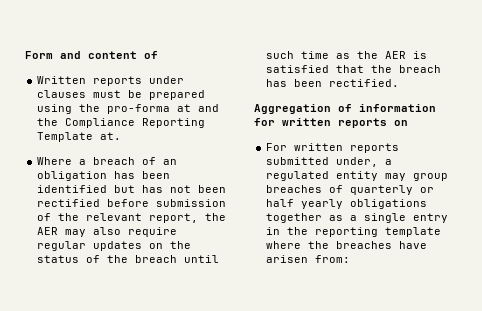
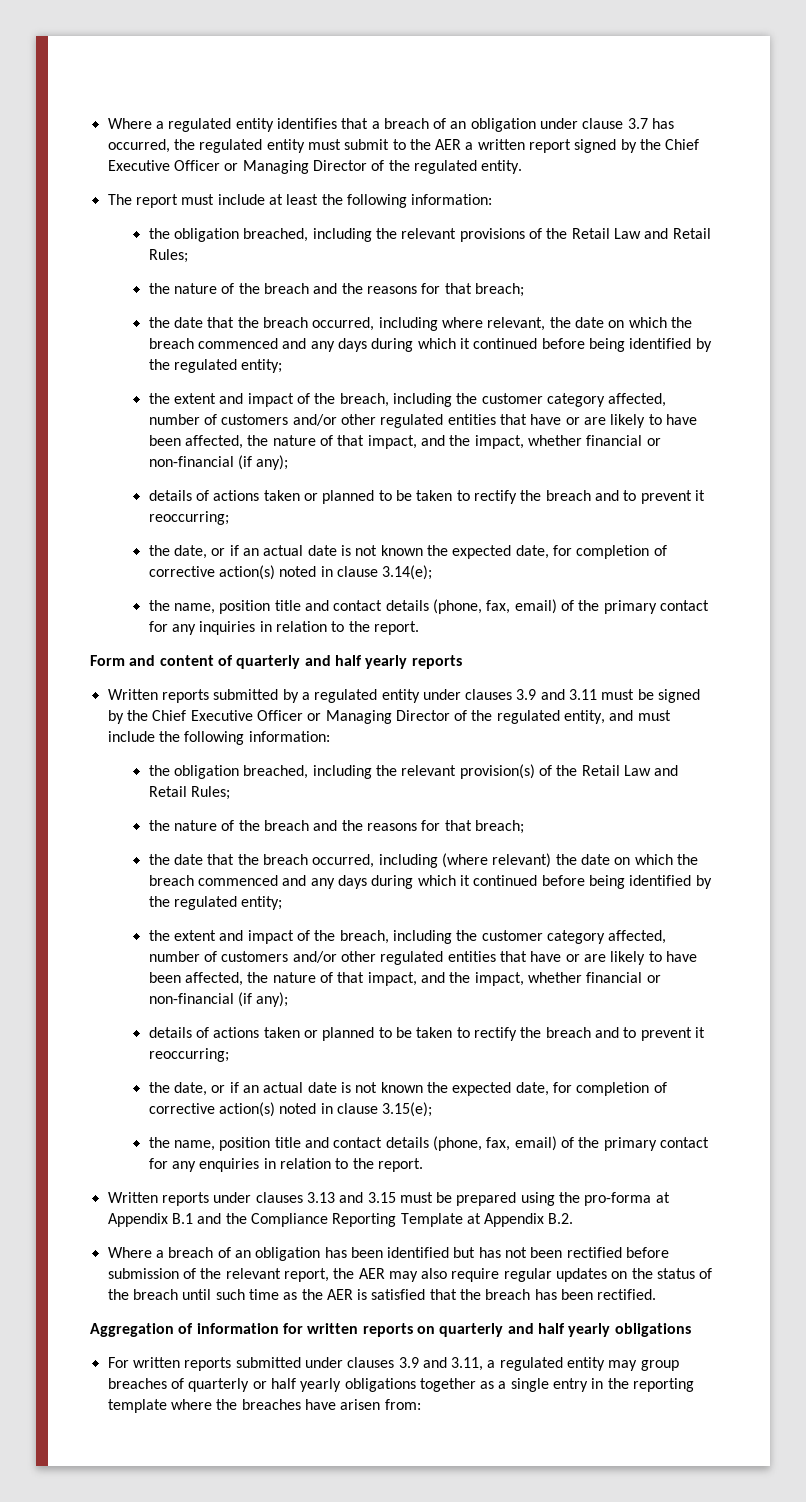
[25,51,158,59] Form and content of -> [107,118,675,132] [107,139,700,153] [107,160,523,174] [107,194,493,208] [148,228,711,242] [148,249,188,263] [148,283,525,297] [148,317,692,331] [148,338,712,352] [148,359,283,373] [148,393,667,407] [148,414,697,428] [148,435,661,449] [148,455,289,470] [148,490,705,504] [148,511,229,525] [148,545,667,559] [148,565,433,580] [148,599,709,614] [148,621,420,635] [90,655,462,669] [107,689,701,703] [107,710,671,724] [107,731,330,745] [148,764,679,779] [148,786,231,800] [148,820,525,834] [148,853,698,868] [148,875,712,889] [148,896,283,910] [148,930,667,944] [148,951,697,965] [148,972,661,986] [148,992,289,1007] [148,1027,705,1041] [148,1048,229,1062] [148,1082,667,1096] [148,1102,433,1117] [148,1136,709,1151] [148,1158,424,1172] Where a regulated entity identifies that a breach of an obligation under clause 3.7 has occurred, the regulated entity must submit to the AER a written report signed by the Chief Executive Officer or Managing Director of the regulated entity. // The report must include at least the following information: // the obligation breached, including the relevant provisions of the Retail Law and Retail Rules; // the nature of the breach and the reasons for that breach; // the date that the breach occurred, including where relevant, the date on which the breach commenced and any days during which it continued before being identified by the regulated entity; // the extent and impact of the breach, including the customer category affected, number of customers and/or other regulated entities that have or are likely to have been affected, the nature of that impact, and the impact, whether financial or non-financial (if any); // details of actions taken or planned to be taken to rectify the breach and to prevent it reoccurring; // the date, or if an actual date is not known the expected date, for completion of corrective action(s) noted in clause 3.14(e); // the name, position title and contact details (phone, fax, email) of the primary contact for any inquiries in relation to the report. // Form and content of quarterly and half yearly reports // Written reports submitted by a regulated entity under clauses 3.9 and 3.11 must be signed by the Chief Executive Officer or Managing Director of the regulated entity, and must include the following information: // the obligation breached, including the relevant provision(s) of the Retail Law and Retail Rules; // the nature of the breach and the reasons for that breach; // the date that the breach occurred, including (where relevant) the date on which the breach commenced and any days during which it continued before being identified by the regulated entity; // the extent and impact of the breach, including the customer category affected, number of customers and/or other regulated entities that have or are likely to have been affected, the nature of that impact, and the impact, whether financial or non-financial (if any); // details of actions taken or planned to be taken to rectify the breach and to prevent it reoccurring; // the date, or if an actual date is not known the expected date, for completion of corrective action(s) noted in clause 3.15(e); // the name, position title and contact details (phone, fax, email) of the primary contact for any enquiries in relation to the report.
(87, 94) none -> [306,1192,396,1203] 3.13 and 3.15
(192, 108) none -> [107,1213,193,1227] Appendix B.1
[100,132,122,140] at. -> [466,1213,574,1227] at Appendix B.2.
(408, 123) none -> [439,1323,691,1337] quarterly and half yearly obligations
[336,157,379,167] under, -> [304,1357,484,1371] under clauses 3.9 and 3.11,

